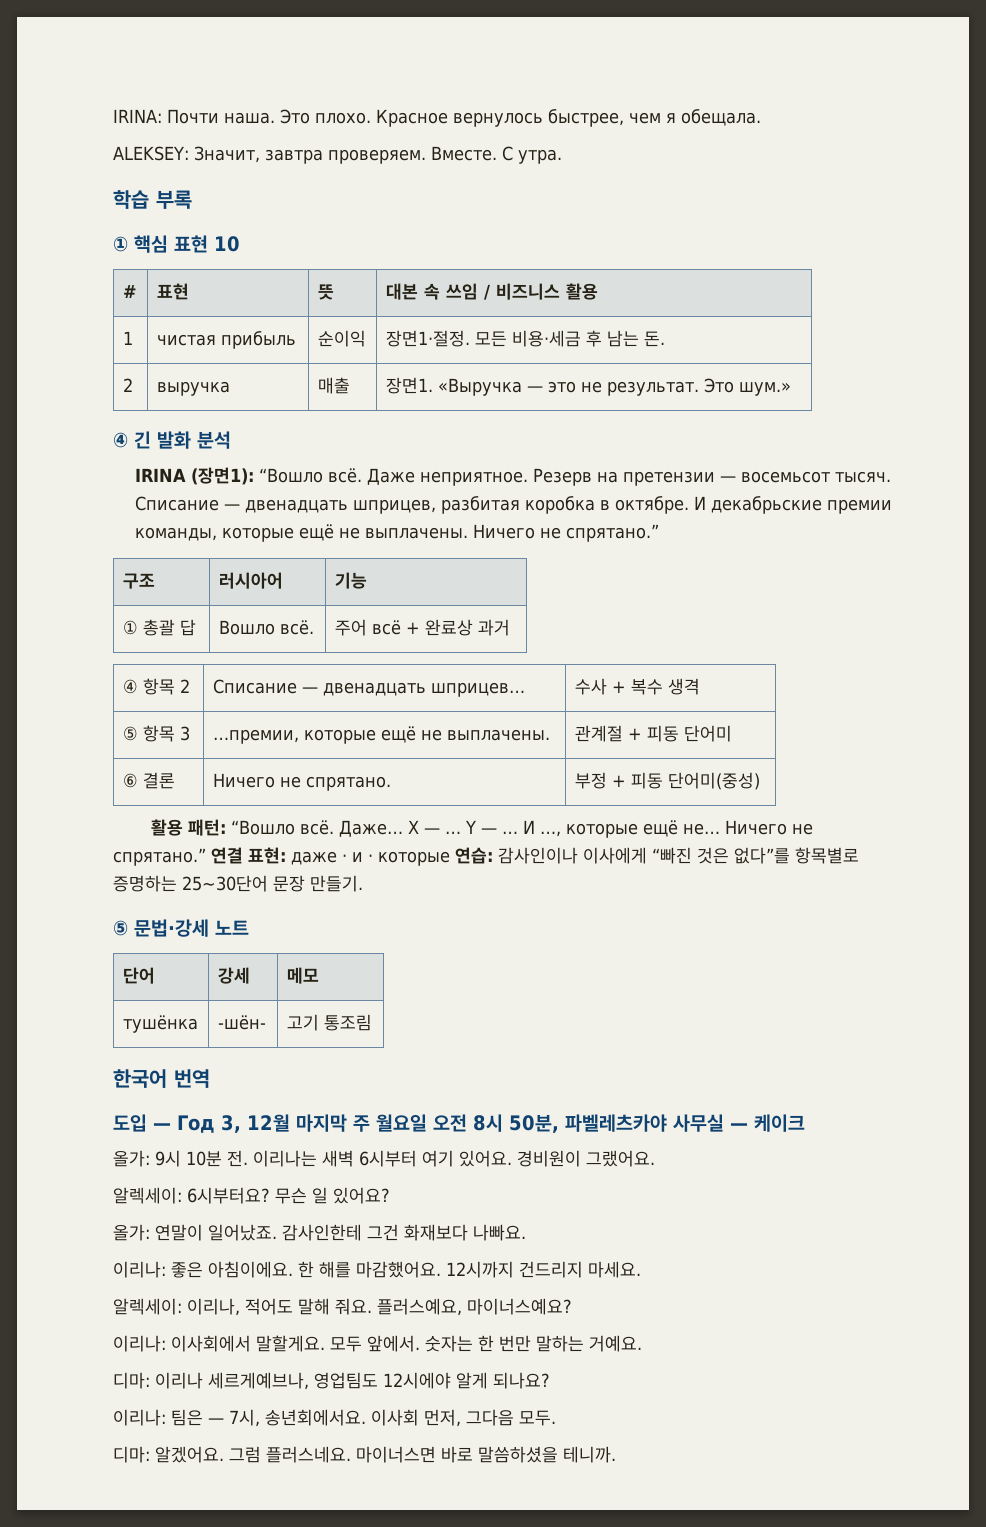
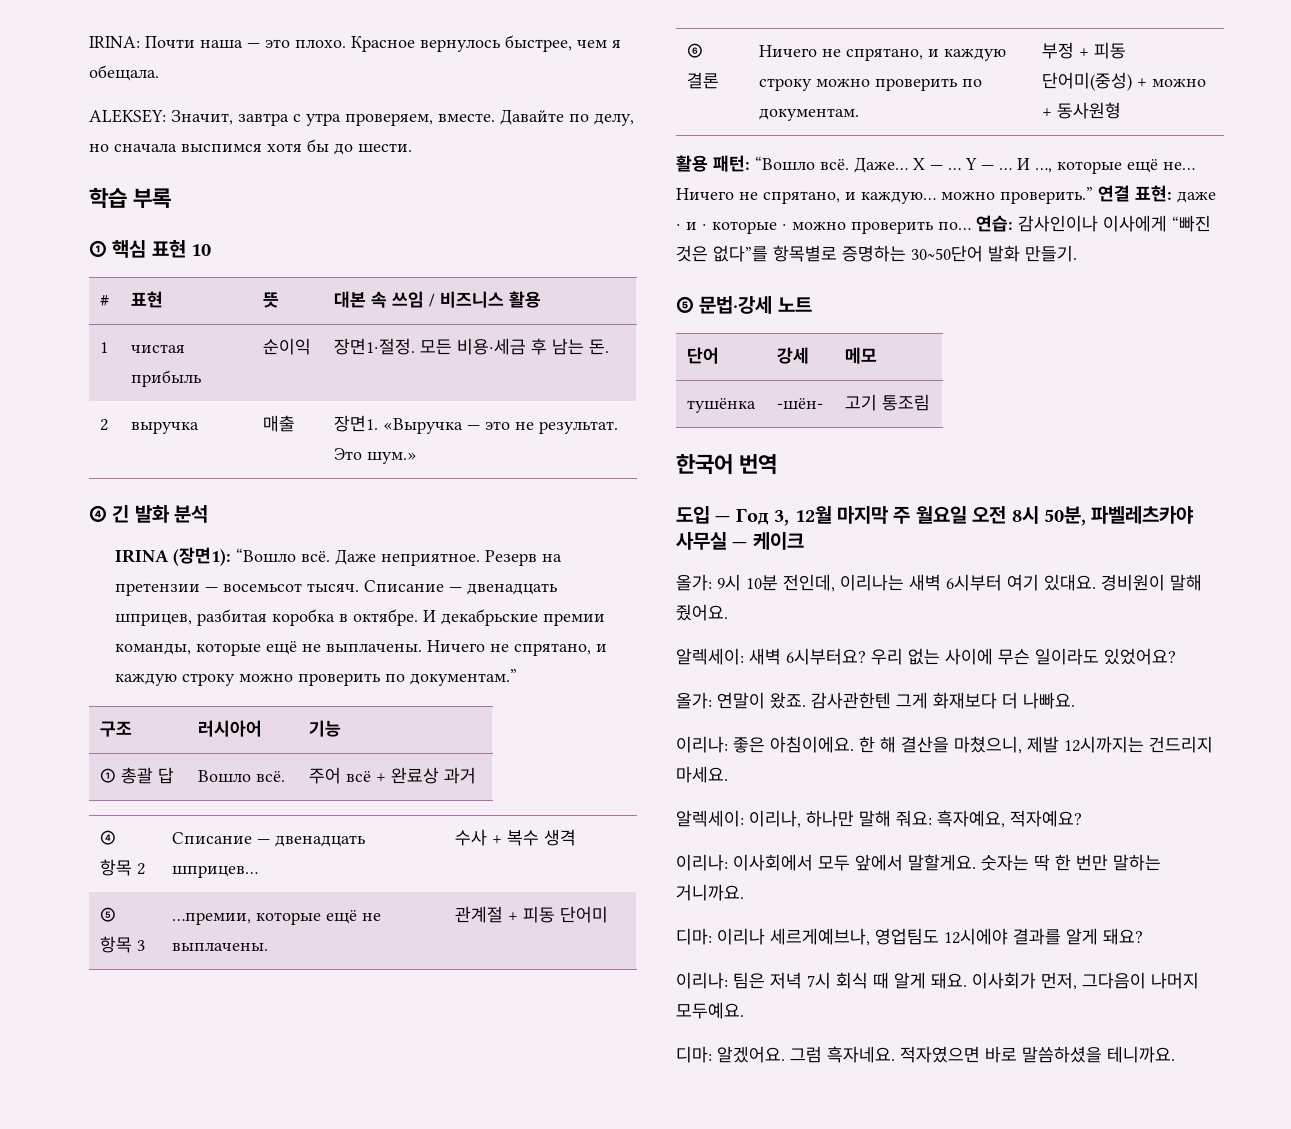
[224,109,310,124] наша. Это -> [200,39,290,49] наша — это
[327,146,562,164] проверяем. Вместе. С утра. -> [293,109,634,126] [89,139,412,155] с утра проверяем, вместе. Давайте по делу, но сначала выспимся хотя бы до шести.
[565,524,659,542] спрятано.” -> [514,643,608,656] [115,669,518,686] спрятано, и каждую строку можно проверить по документам.”
[305,776,391,791] спрятано. -> [845,48,1006,61] [758,78,982,91] [758,108,859,121] спрятано, и каждую строку можно проверить по документам.
(760, 781) none -> [1136,78,1206,87] [1041,102,1121,119] + можно + 동사원형
[113,848,206,866] спрятано.” -> [763,187,1093,204] спрятано, и каждую… можно проверить.”
(450, 858) none -> [782,221,971,234] · можно проверить по…
[182,875,305,892] 25~30단어 문장 -> [911,245,1020,262] 30~50단어 발화
[227,1150,248,1167] 전. -> [783,574,835,592] 전인데,
[459,1150,655,1167] [113,1187,390,1204] [113,1224,468,1241] 있어요. 경비원이 그랬어요. // 알렉세이: 6시부터요? 무슨 일 있어요? // 올가: 연말이 일어났죠. 감사인한테 그건 화재보다 -> [1044,574,1202,591] [676,604,728,621] [676,648,1176,665] [676,692,1018,709] 있대요. 경비원이 말해 줬어요. // 알렉세이: 새벽 6시부터요? 우리 없는 사이에 무슨 일이라도 있었어요? // 올가: 연말이 왔죠. 감사관한텐 그게 화재보다 더
[319,1261,514,1278] 해를 마감했어요. 12시까지 -> [880,736,1144,754] 해 결산을 마쳤으니, 제발 12시까지는
[245,1298,572,1316] [113,1335,473,1352] 적어도 말해 줘요. 플러스예요, 마이너스예요? // 이리나: 이사회에서 말할게요. 모두 앞에서. 숫자는 -> [806,810,1082,828] [676,854,1050,871] 하나만 말해 줘요: 흑자예요, 적자예요? // 이리나: 이사회에서 모두 앞에서 말할게요. 숫자는 딱
[589,1335,642,1352] 거예요. -> [676,884,744,901] 거니까요.
[456,1372,550,1389] 알게 되나요? -> [1013,928,1143,945] 결과를 알게 돼요?
[208,1409,556,1427] — 7시, 송년회에서요. 이사회 먼저, 그다음 모두. -> [770,972,1199,990] [676,1002,744,1019] 저녁 7시 회식 때 알게 돼요. 이사회가 먼저, 그다음이 나머지 모두예요.
[266,1446,436,1463] 플러스네요. 마이너스면 -> [827,1046,980,1063] 흑자네요. 적자였으면
[563,1446,616,1463] 테니까. -> [1107,1046,1175,1063] 테니까요.

